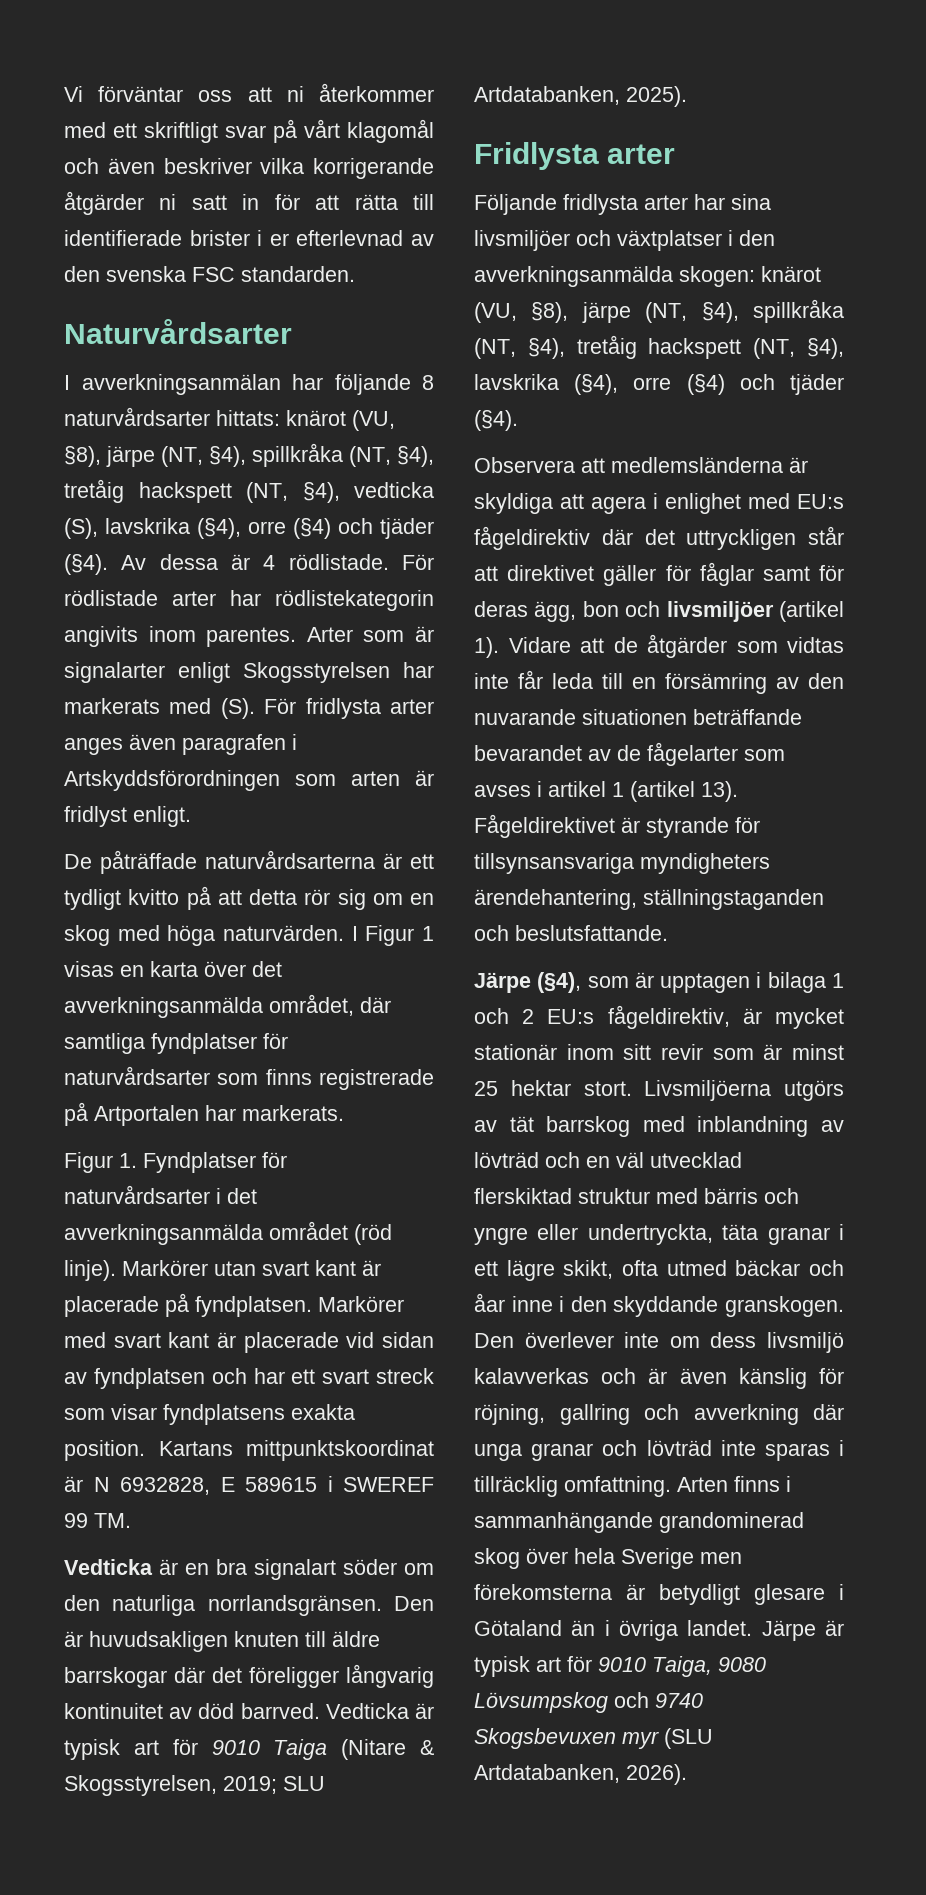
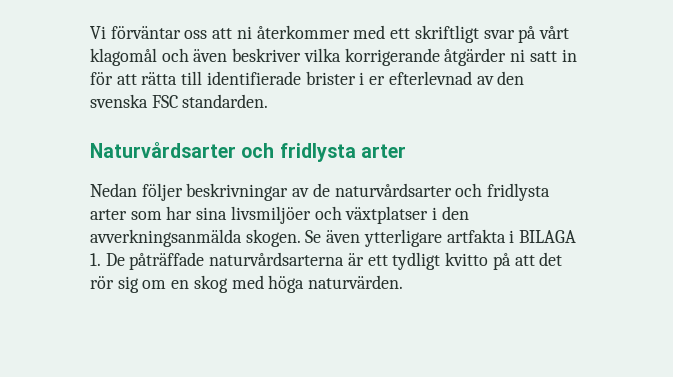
[64,374,434,395] [64,407,395,431] [64,443,434,467] [64,479,434,503] [64,518,434,539] [64,554,434,575] [64,590,434,611] [64,626,434,647] [64,662,434,683] [64,698,434,719] [64,734,297,755] [64,770,434,791] [64,806,191,827] // I avverkningsanmälan har följande 8 naturvårdsarter hittats: knärot (VU, §8), järpe (NT, §4), spillkråka (NT, §4), tretåig hackspett (NT, §4), vedticka (S), lavskrika (§4), orre (§4) och tjäder (§4). Av dessa är 4 rödlistade. För rödlistade arter har rödlistekategorin angivits inom parentes. Arter som är signalarter enligt Skogsstyrelsen har markerats med (S). För fridlysta arter anges även paragrafen i Artskyddsförordningen som arten är fridlyst enligt. // -> [241,143,406,162] [90,183,551,201] [90,206,469,224] [90,229,577,247] [90,253,101,266] och fridlysta arter // Nedan följer beskrivningar av de naturvårdsarter och fridlysta arter som har sina livsmiljöer och växtplatser i den avverkningsanmälda skogen. Se även ytterligare artfakta i BILAGA 1.
[249,889,297,905] detta -> [539,252,563,266] det
[351,925,435,946] [64,961,282,977] [64,994,391,1018] [64,1033,288,1054] [64,1066,434,1090] [64,1102,344,1126] [64,1152,287,1173] [64,1185,257,1204] [64,1221,392,1245] [64,1260,381,1281] [64,1293,404,1317] [64,1332,434,1353] [64,1368,434,1389] [64,1404,355,1425] [64,1440,434,1461] [64,1476,434,1495] [64,1513,131,1528] [64,1559,434,1580] [64,1595,434,1616] [64,1631,380,1652] [64,1664,434,1688] [64,1703,434,1719] [64,1739,434,1760] [64,1775,325,1796] [474,86,687,107] [474,142,676,170] [474,194,771,215] [474,230,775,251] [474,266,821,287] [474,299,844,323] [474,335,844,359] [474,374,844,395] [474,410,518,431] [474,457,808,473] [474,493,844,514] [474,526,844,550] [474,562,844,586] [474,601,844,622] [474,634,844,658] [474,670,844,694] [474,709,802,725] [474,742,785,766] [474,781,738,802] [474,814,760,838] [474,853,770,874] [474,889,824,910] [474,925,668,941] [474,972,844,993] [474,1005,844,1029] [474,1044,844,1060] [474,1080,844,1101] [474,1116,844,1137] [474,1152,742,1168] [474,1188,799,1204] [474,1224,844,1245] [474,1260,844,1281] [474,1293,844,1317] [474,1332,844,1353] [474,1368,844,1389] [474,1404,844,1425] [474,1440,844,1461] [474,1476,791,1497] [474,1512,804,1533] [474,1548,742,1569] [474,1584,844,1605] [474,1620,844,1641] [474,1656,766,1677] [474,1692,703,1713] [474,1728,713,1749] [474,1764,687,1785] I Figur 1 visas en karta över det avverkningsanmälda området, där samtliga fyndplatser för naturvårdsarter som finns registrerade på Artportalen har markerats. // Figur 1. Fyndplatser för naturvårdsarter i det avverkningsanmälda området (röd linje). Markörer utan svart kant är placerade på fyndplatsen. Markörer med svart kant är placerade vid sidan av fyndplatsen och har ett svart streck som visar fyndplatsens exakta position. Kartans mittpunktskoordinat är N 6932828, E 589615 i SWEREF 99 TM. // Vedticka är en bra signalart söder om den naturliga norrlandsgränsen. Den är huvudsakligen knuten till äldre barrskogar där det föreligger långvarig kontinuitet av död barrved. Vedticka är typisk art för 9010 Taiga (Nitare & Skogsstyrelsen, 2019; SLU Artdatabanken, 2025). // Fridlysta arter // Följande fridlysta arter har sina livsmiljöer och växtplatser i den avverkningsanmälda skogen: knärot (VU, §8), järpe (NT, §4), spillkråka (NT, §4), tretåig hackspett (NT, §4), lavskrika (§4), orre (§4) och tjäder (§4). // Observera att medlemsländerna är skyldiga att agera i enlighet med EU:s fågeldirektiv där det uttryckligen står att direktivet gäller för fåglar samt för deras ägg, bon och livsmiljöer (artikel 1). Vidare att de åtgärder som vidtas inte får leda till en försämring av den nuvarande situationen beträffande bevarandet av de fågelarter som avses i artikel 1 (artikel 13). Fågeldirektivet är styrande för tillsynsansvariga myndigheters ärendehantering, ställningstaganden och beslutsfattande. // Järpe (§4), som är upptagen i bilaga 1 och 2 EU:s fågeldirektiv, är mycket stationär inom sitt revir som är minst 25 hektar stort. Livsmiljöerna utgörs av tät barrskog med inblandning av lövträd och en väl utvecklad flerskiktad struktur med bärris och yngre eller undertryckta, täta granar i ett lägre skikt, ofta utmed bäckar och åar inne i den skyddande granskogen. Den överlever inte om dess livsmiljö kalavverkas och är även känslig för röjning, gallring och avverkning där unga granar och lövträd inte sparas i tillräcklig omfattning. Arten finns i sammanhängande grandominerad skog över hela Sverige men förekomsterna är betydligt glesare i Götaland än i övriga landet. Järpe är typisk art för 9010 Taiga, 9080 Lövsumpskog och 9740 Skogsbevuxen myr (SLU Artdatabanken, 2026). -> (404, 282) none

